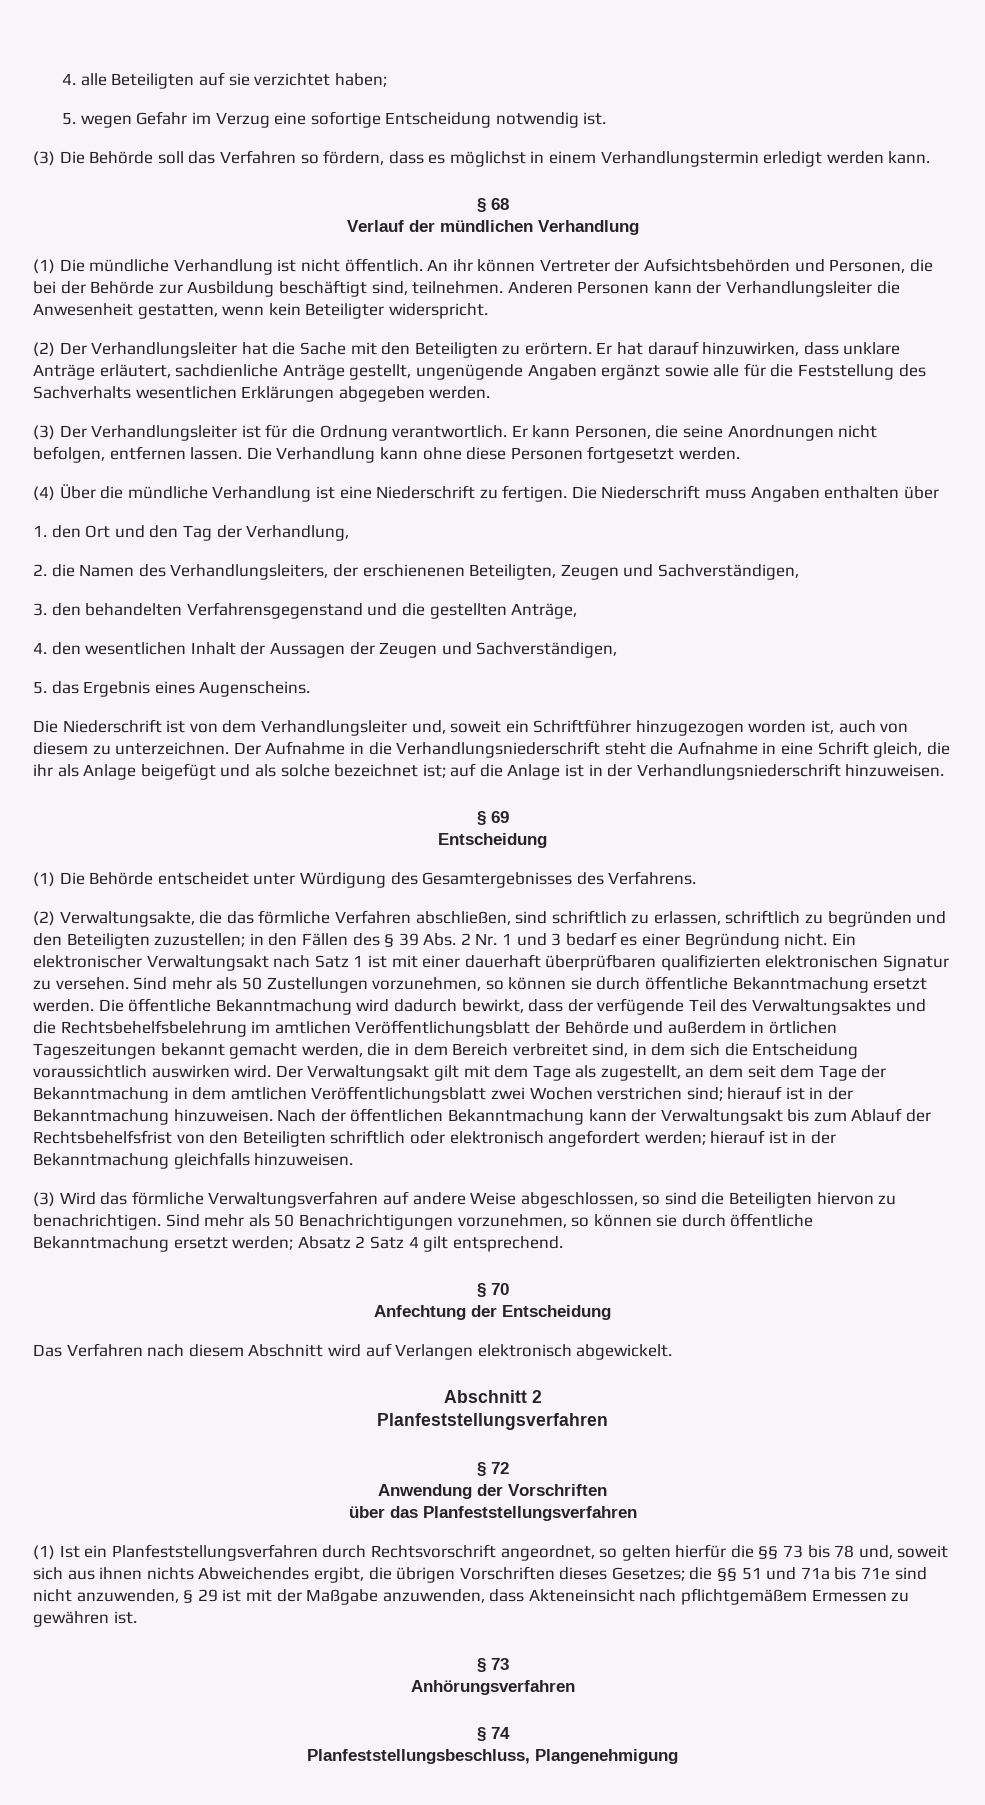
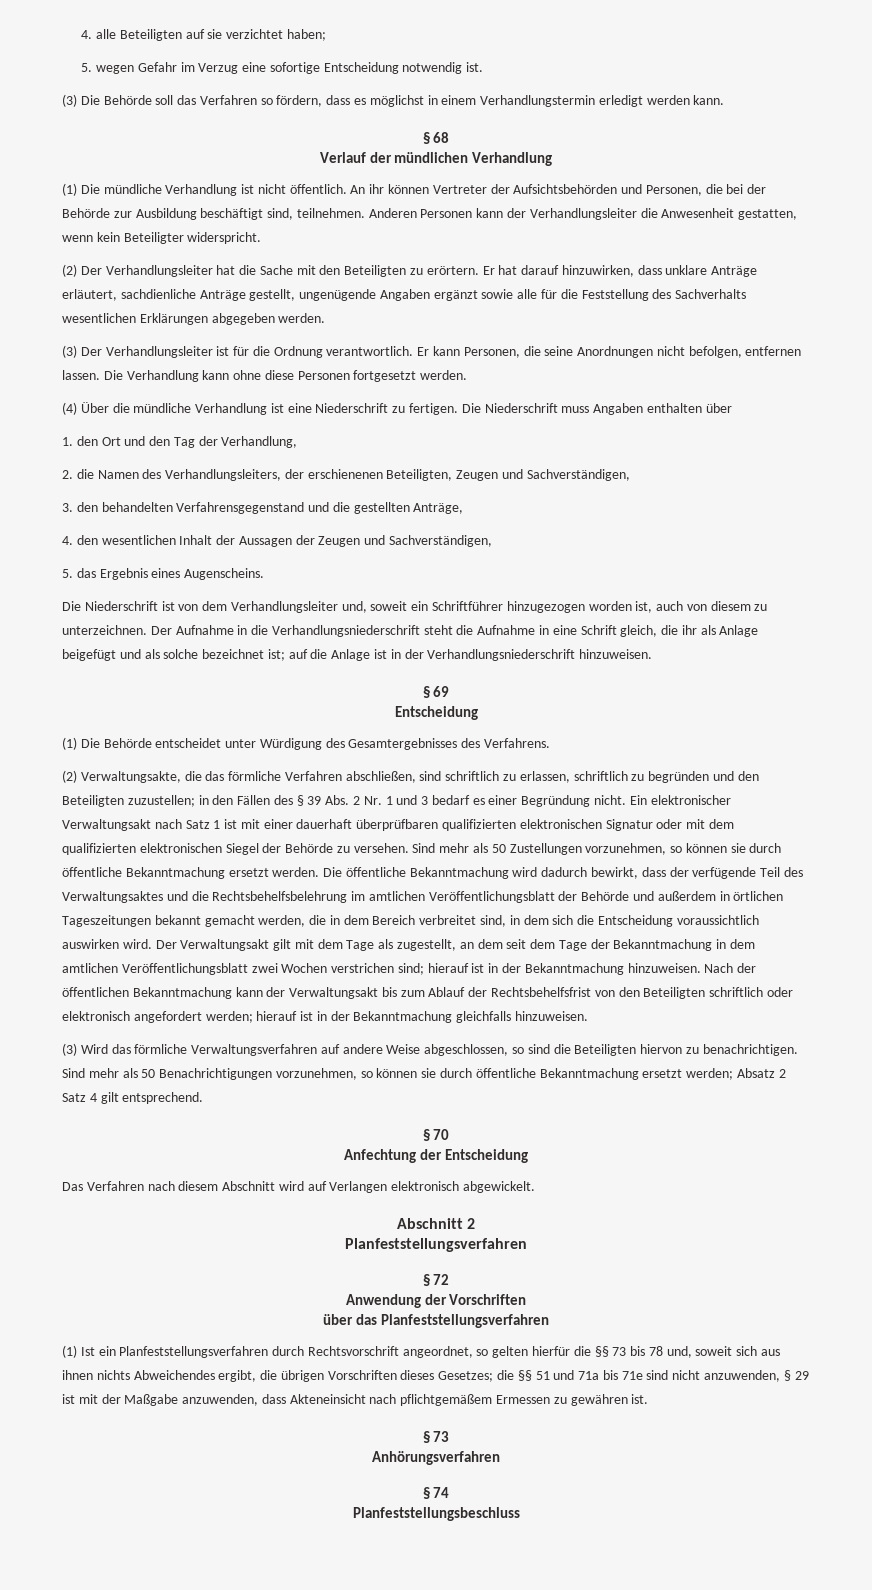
(950, 963) none -> [656,819,734,829] [62,843,334,855] oder mit dem qualifizierten elektronischen Siegel der Behörde
[307,1749,678,1764] Planfeststellungsbeschluss, Plangenehmigung -> [352,1507,520,1521] Planfeststellungsbeschluss

